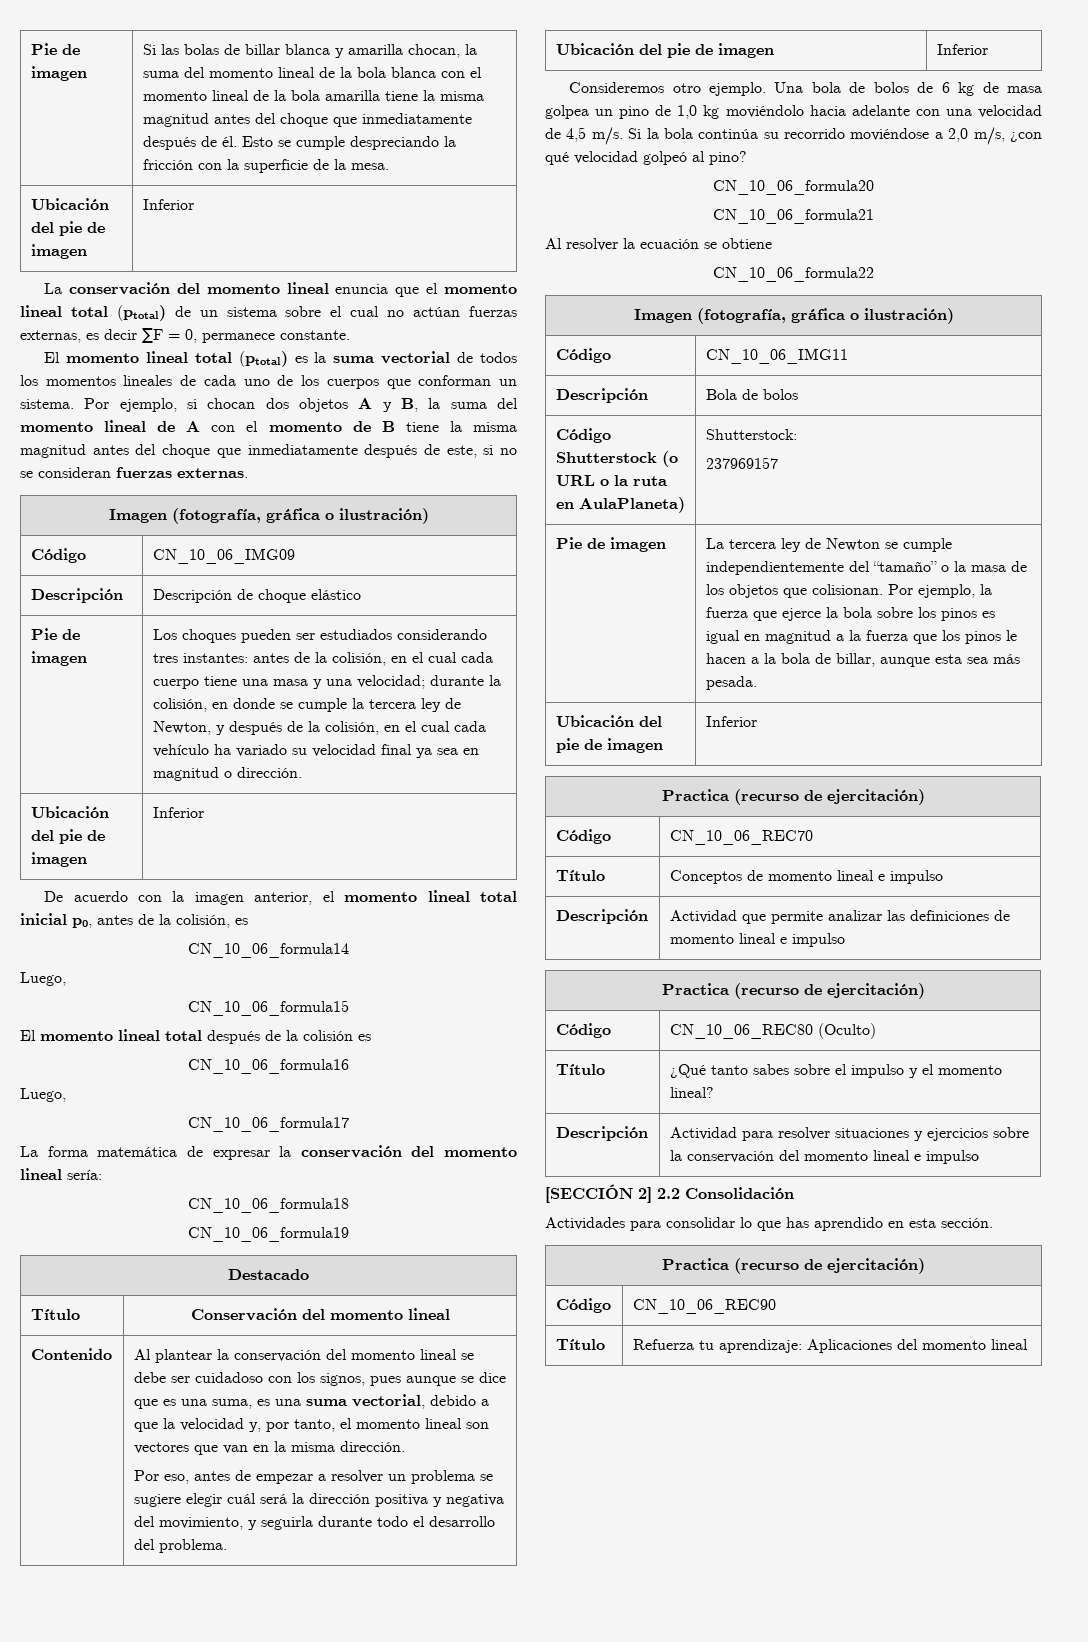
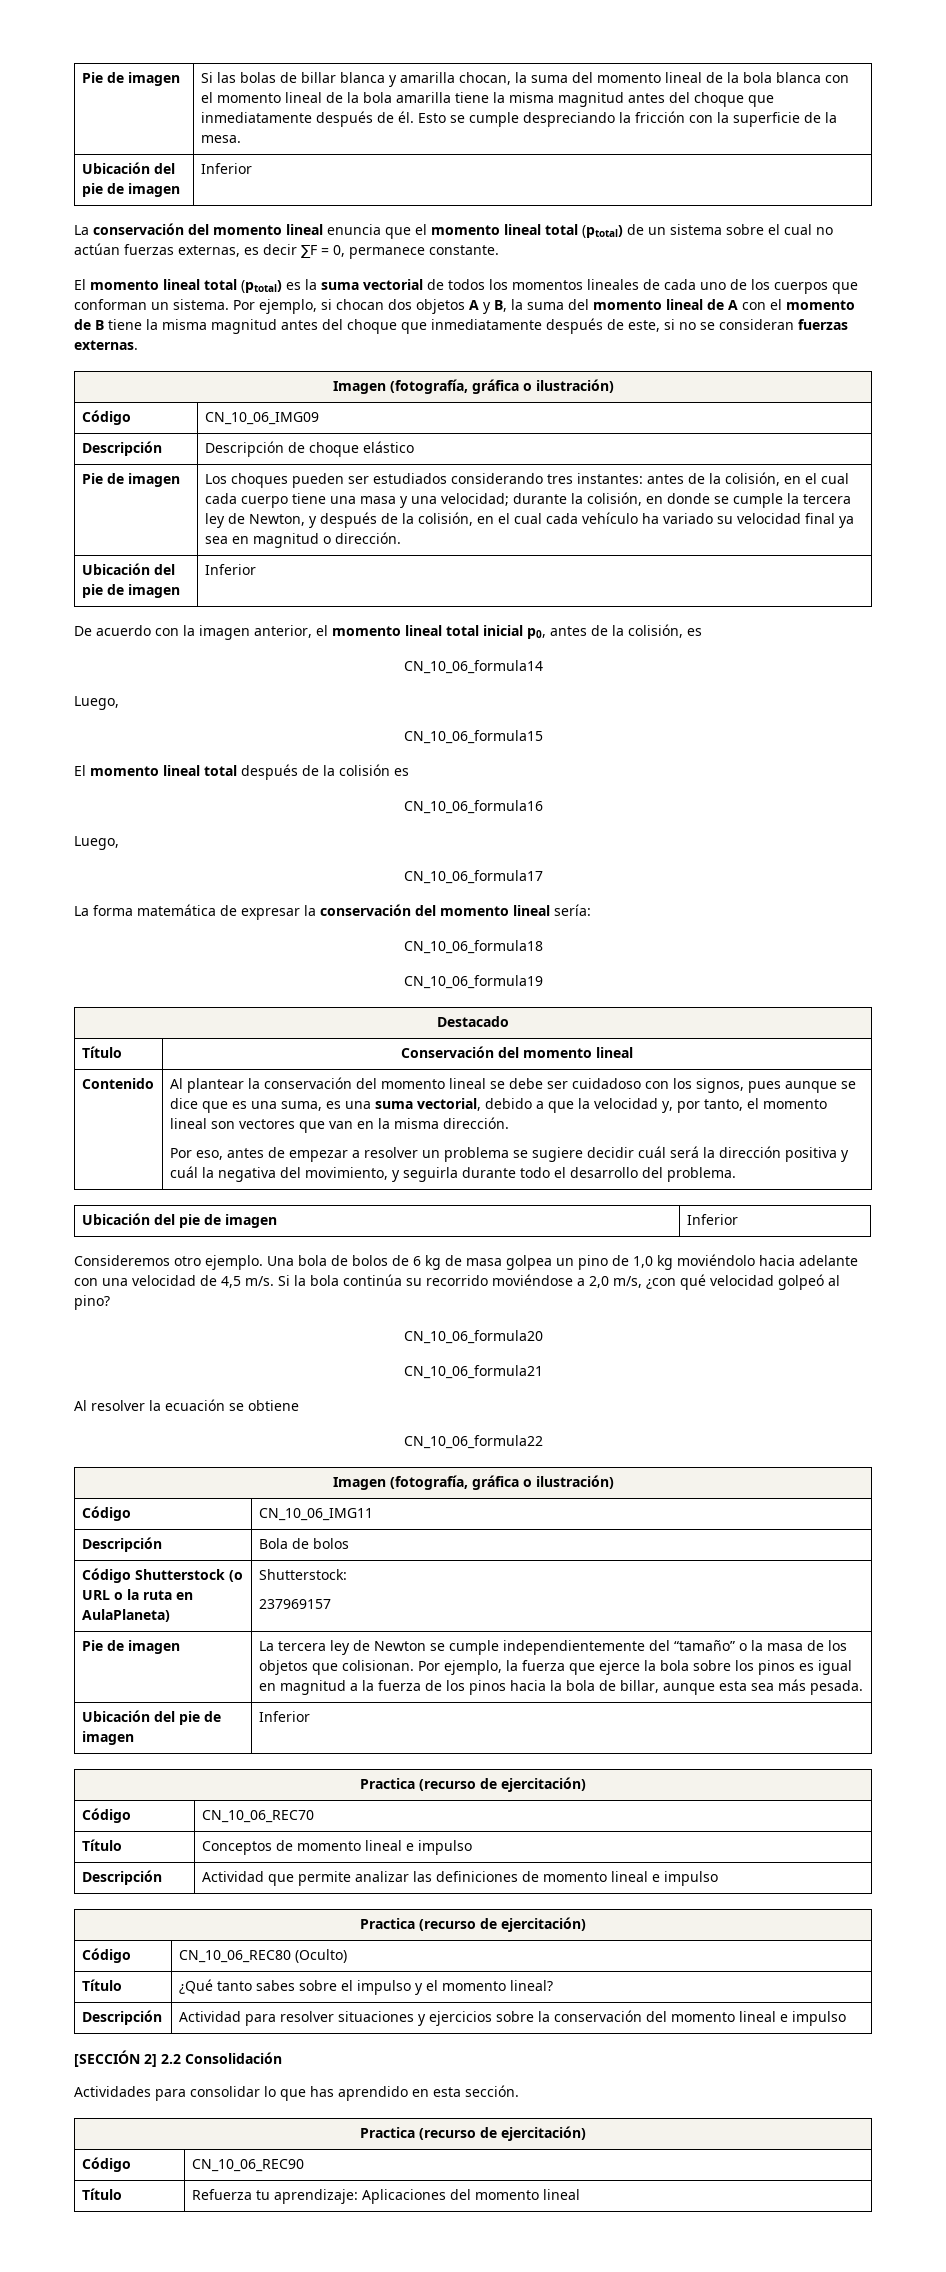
[185,1493,222,1507] elegir -> [586,1147,634,1158] decidir
(442, 1502) none -> [169,1166,214,1178] cuál la
[912,630,1017,644] [705,653,759,664] que los pinos le hacen a -> [424,1680,546,1695] de los pinos hacia

